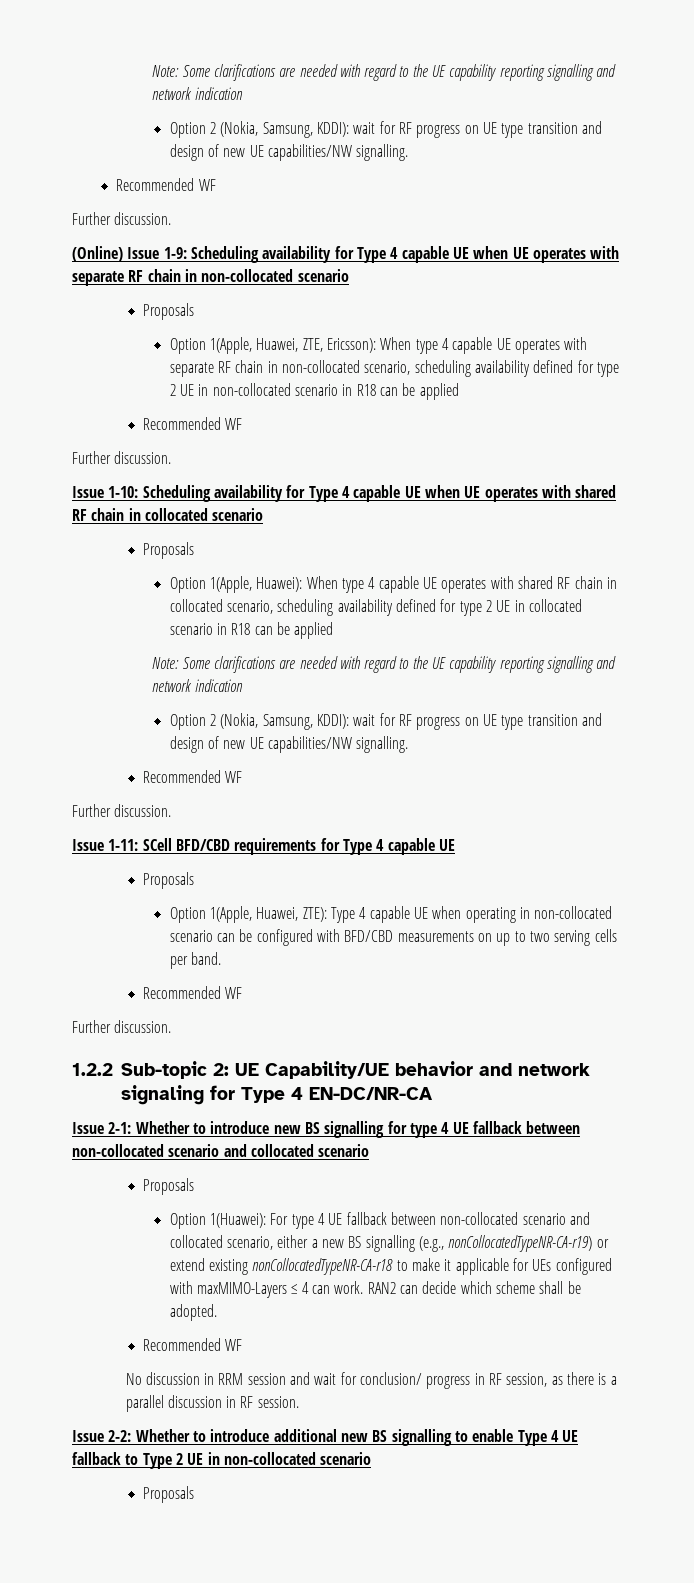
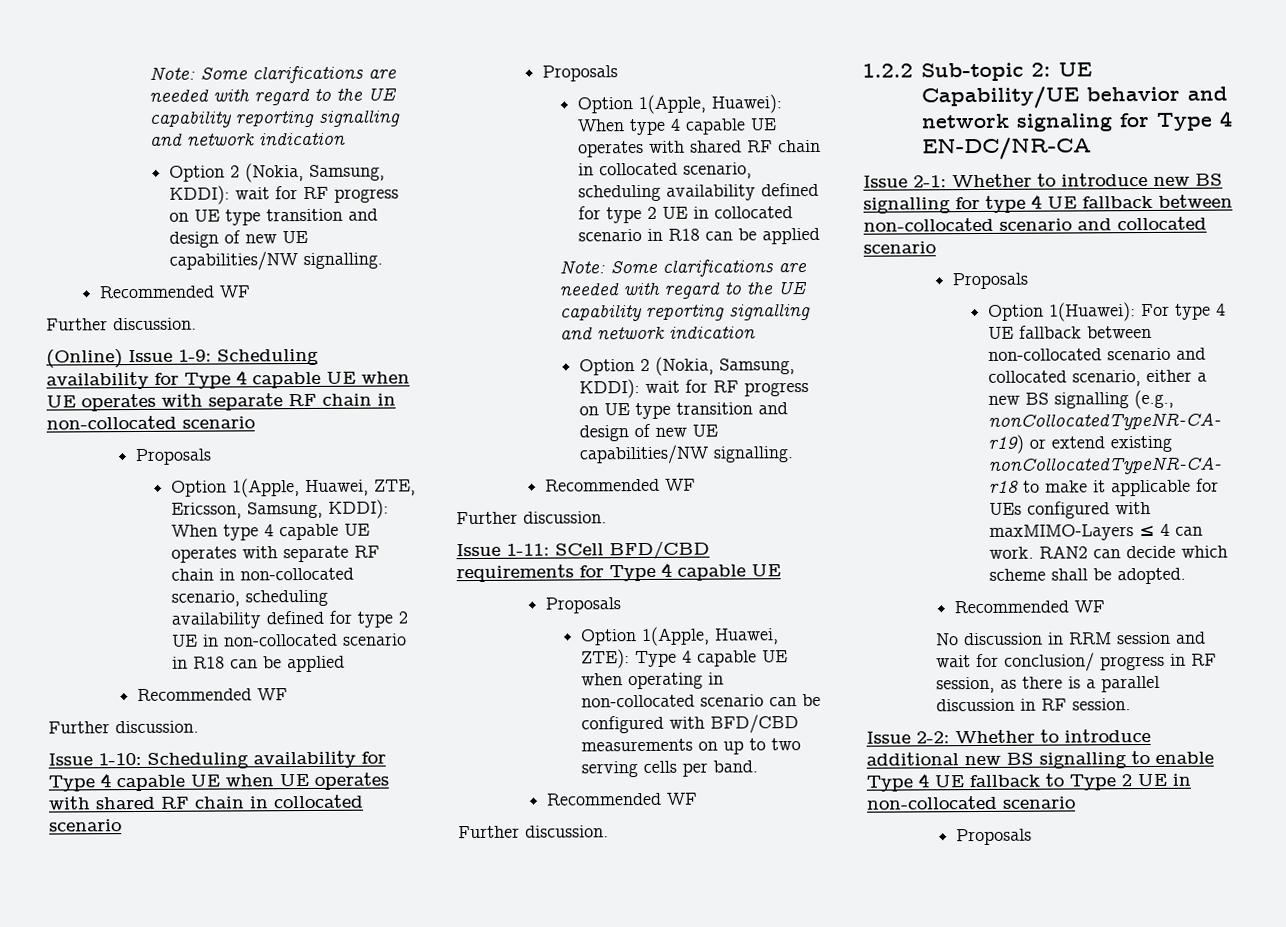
[327,338,377,353] Ericsson): -> [170,499,389,519] Ericsson, Samsung, KDDI):

